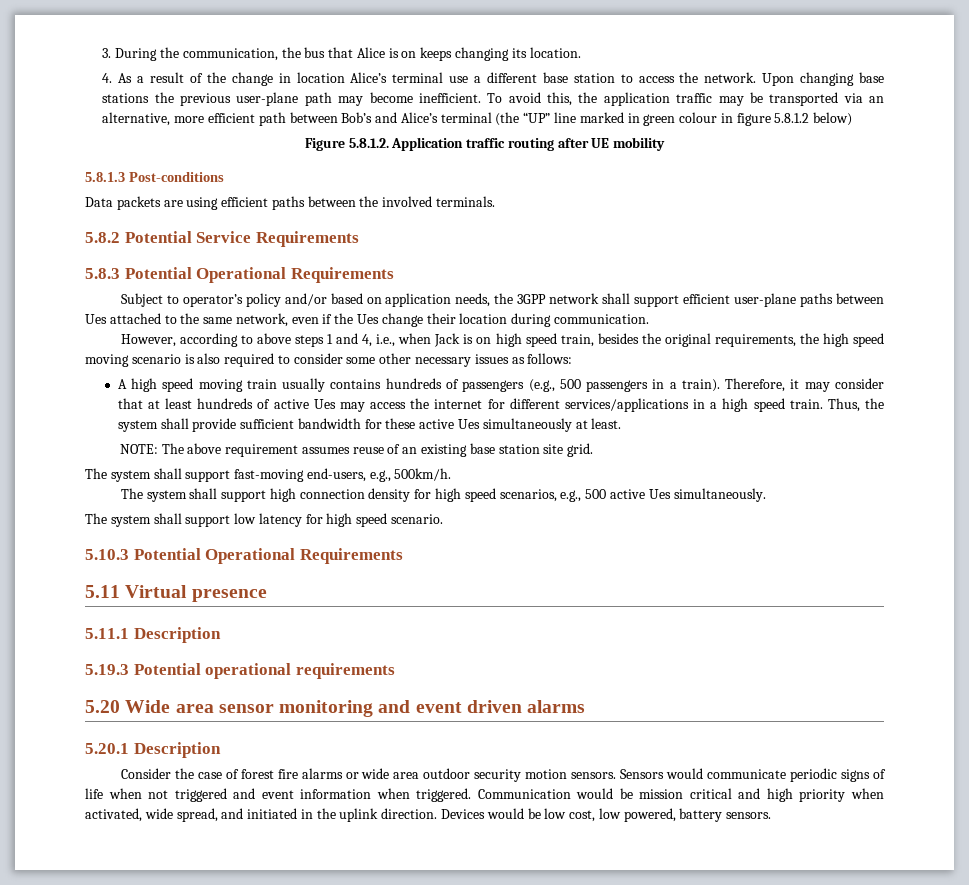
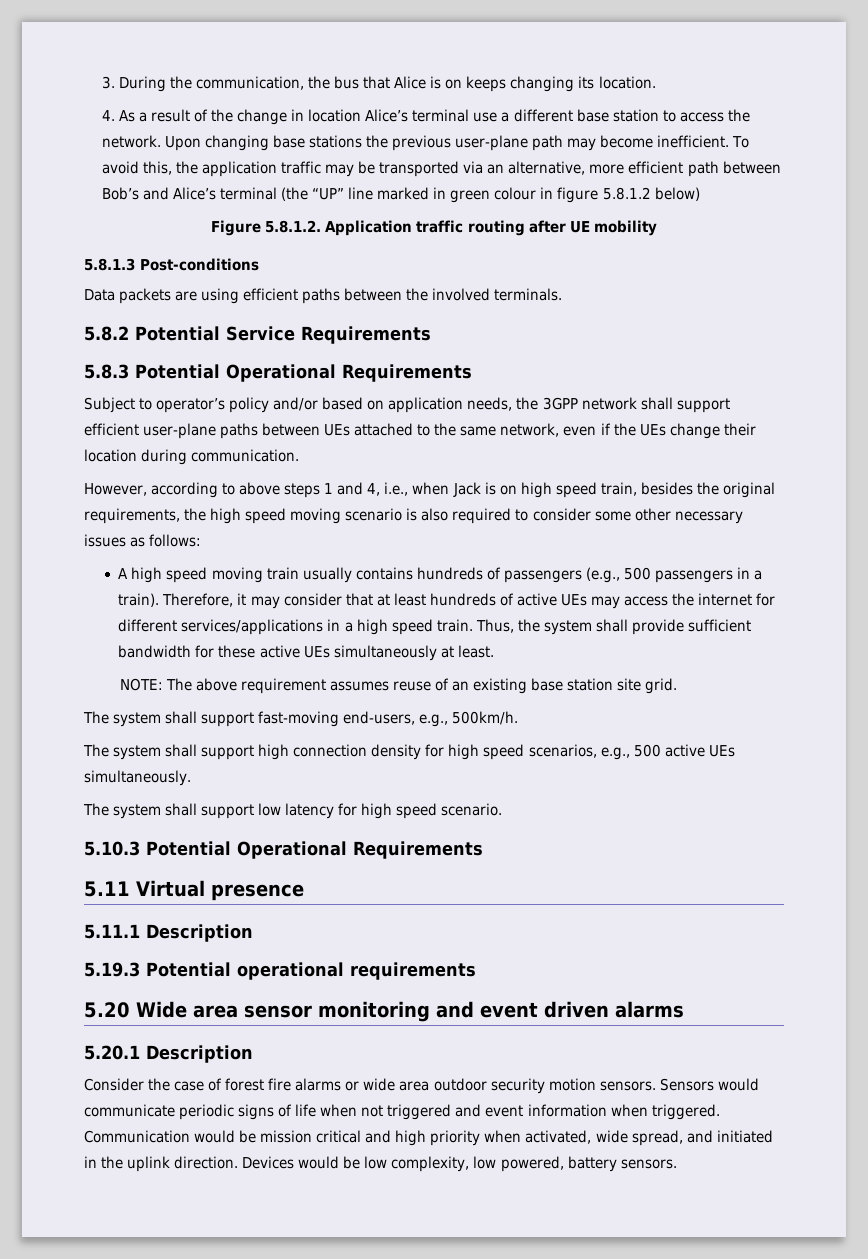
[85,314,107,324] Ues -> [324,424,351,436] UEs
[357,314,380,324] Ues -> [639,424,666,436] UEs
[313,399,336,409] Ues -> [560,594,587,606] UEs
[458,419,481,429] Ues -> [303,646,330,658] UEs
[648,489,671,499] Ues -> [708,745,735,757] UEs
[569,810,596,822] cost, -> [391,1156,470,1172] complexity,

